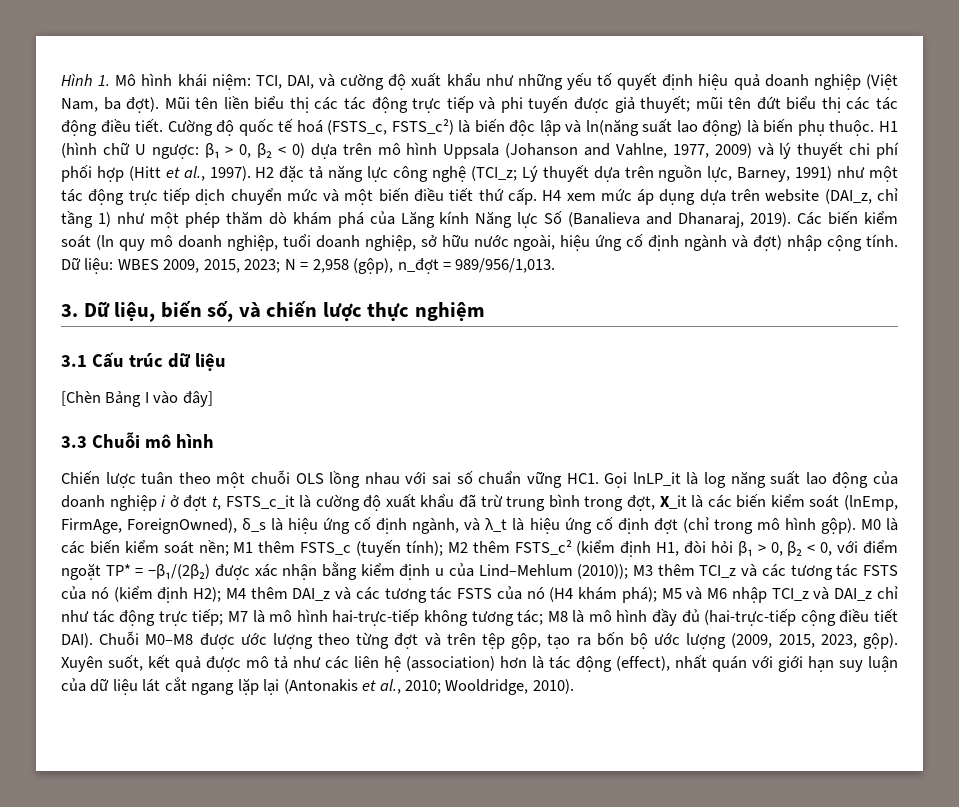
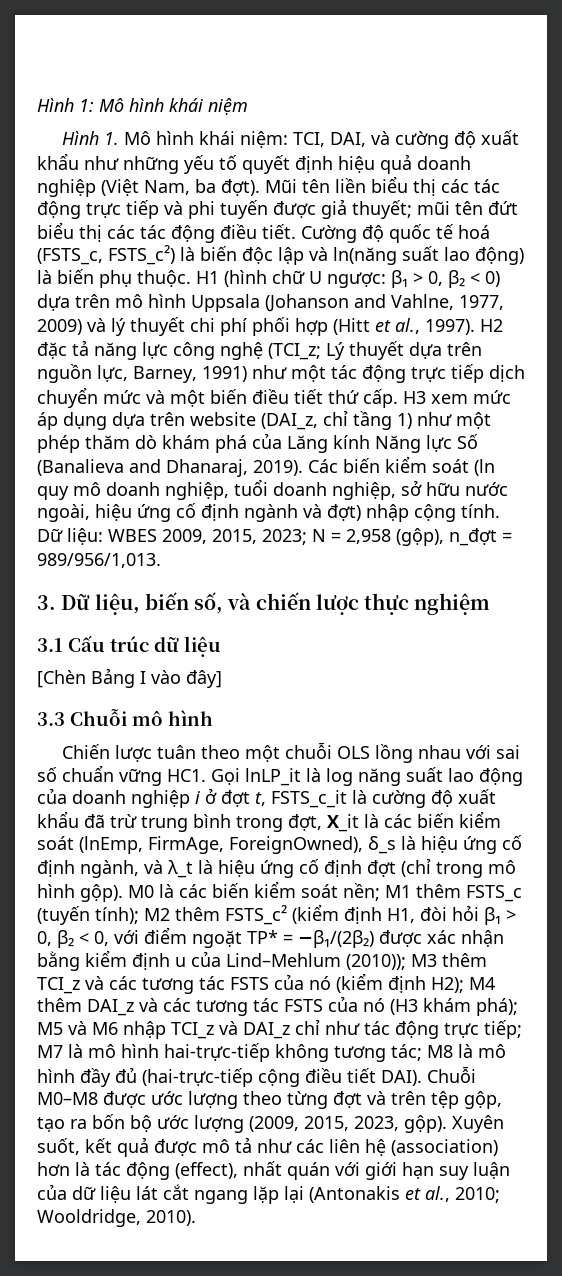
[61,73,93,86] Hình -> [37,98,248,115] [62,131,100,145] Hình 1: Mô hình khái niệm // Hình
[542,190,562,201] H4 -> [403,391,426,404] H3
[549,587,574,602] (H4 -> [390,999,418,1015] (H3

